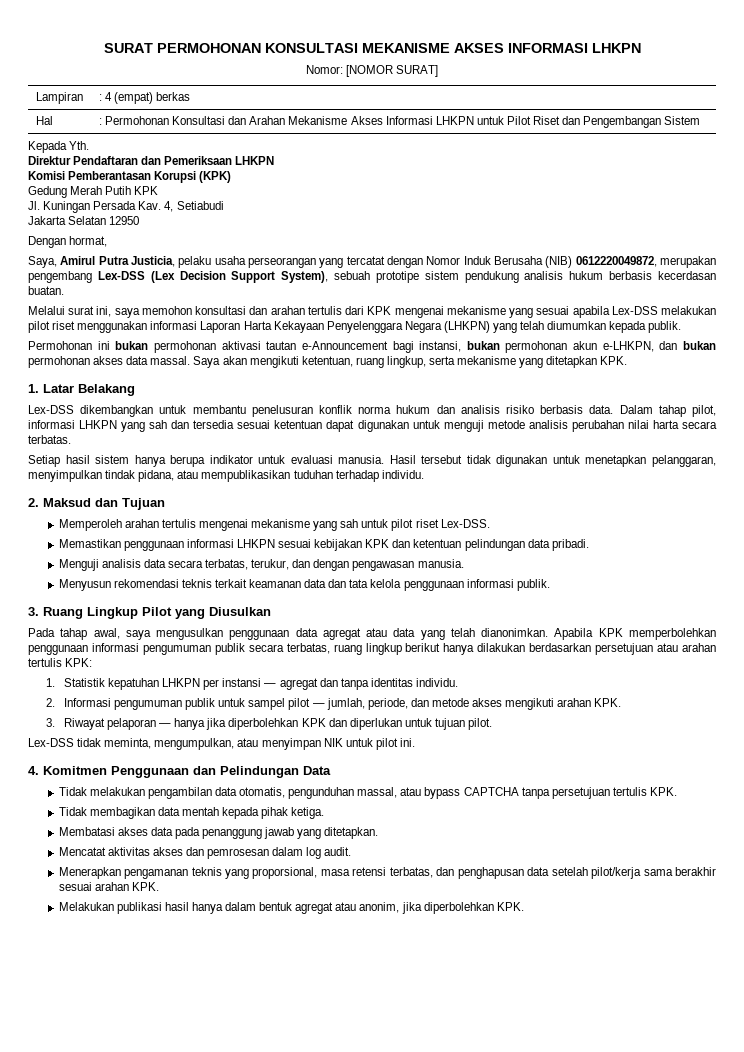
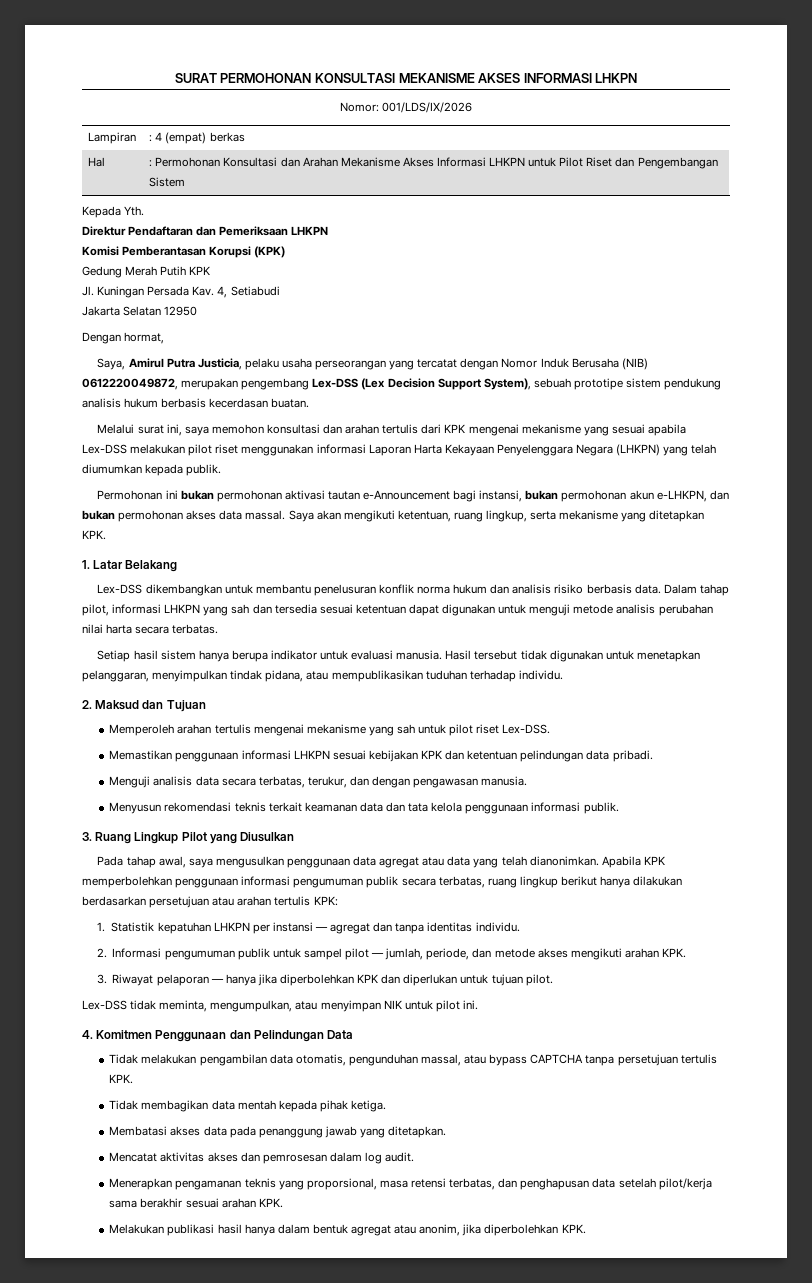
[346,65,439,77] [NOMOR SURAT] -> [382,102,473,113] 001/LDS/IX/2026

